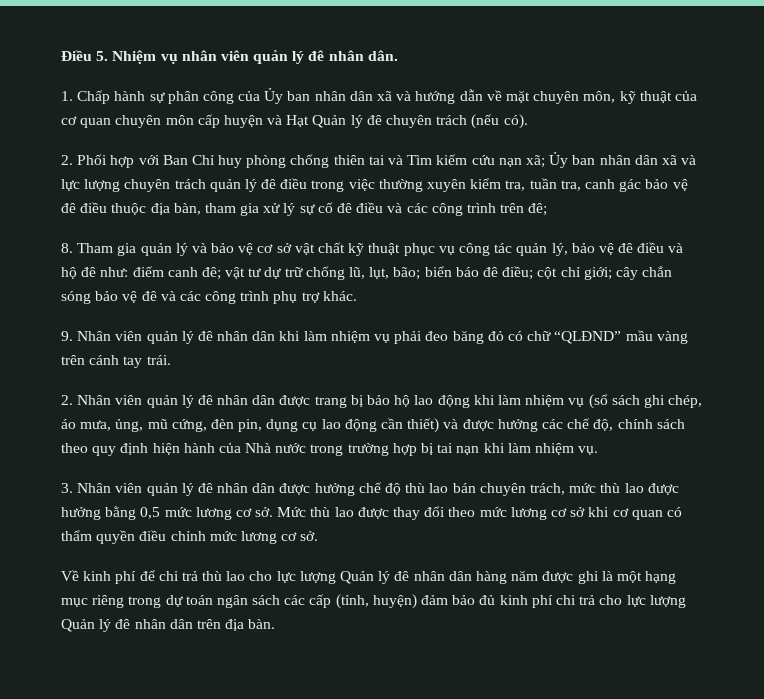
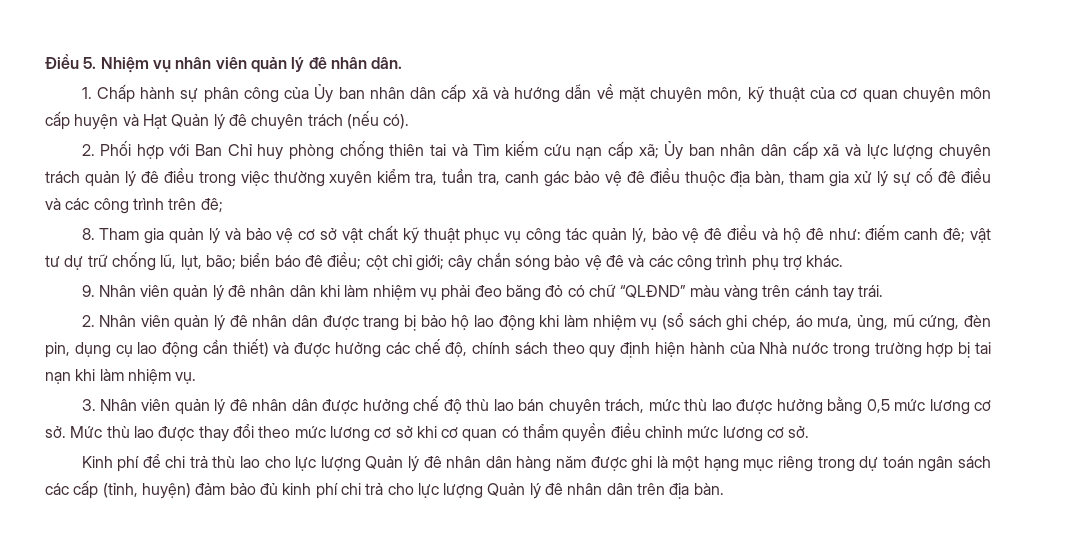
(373, 96) none -> [441,84,467,103] cấp
(522, 162) none -> [607,141,633,160] cấp
(658, 160) none -> [792,141,818,160] cấp
[625,330,653,341] mầu -> [689,285,720,297] màu
[61,570,112,581] Về kinh -> [81,456,113,468] Kinh

